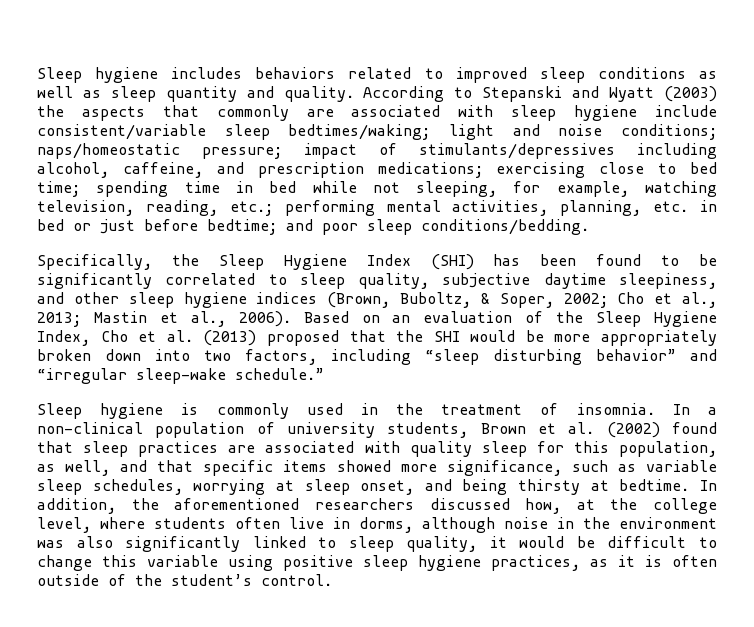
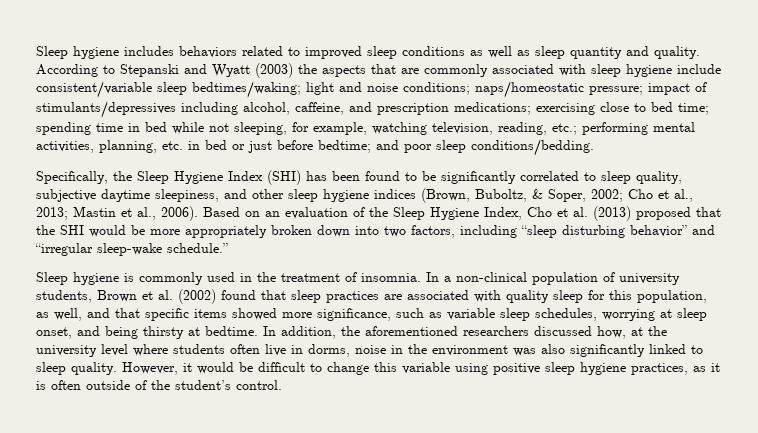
[216,105,334,121] commonly are -> [401,64,488,77] are commonly
[653,498,717,514] [37,517,91,533] college level, -> [36,344,128,357] university level
[422,517,495,533] although -> (350, 350) none
[406,536,478,552] quality, -> [71,362,178,375] quality. However,

